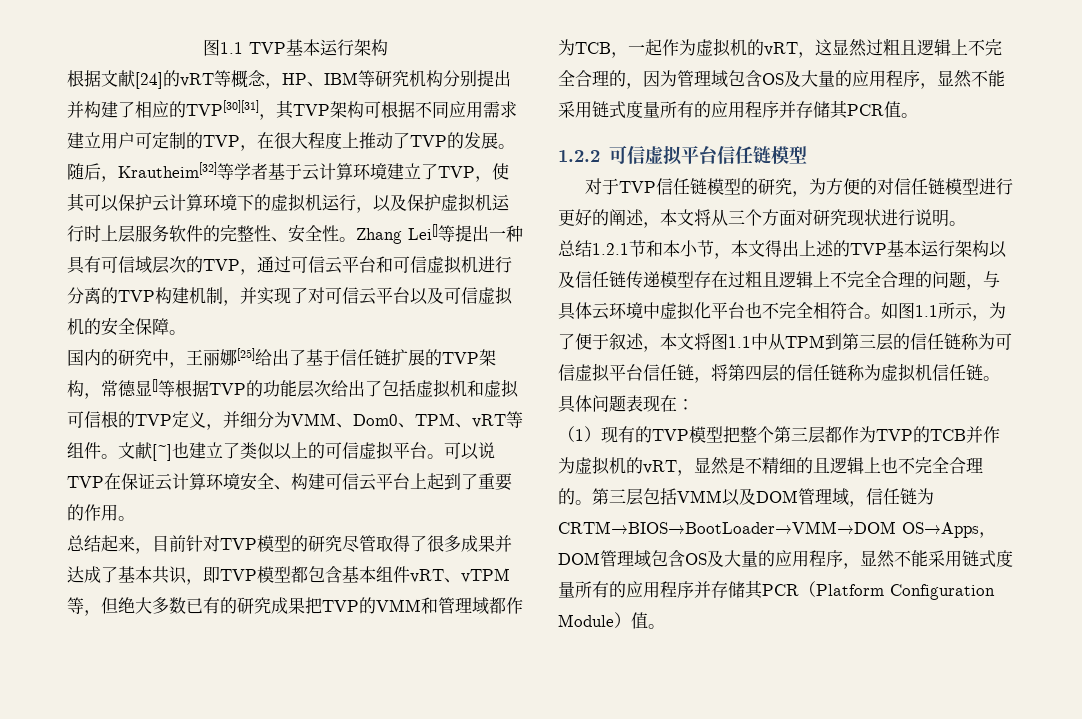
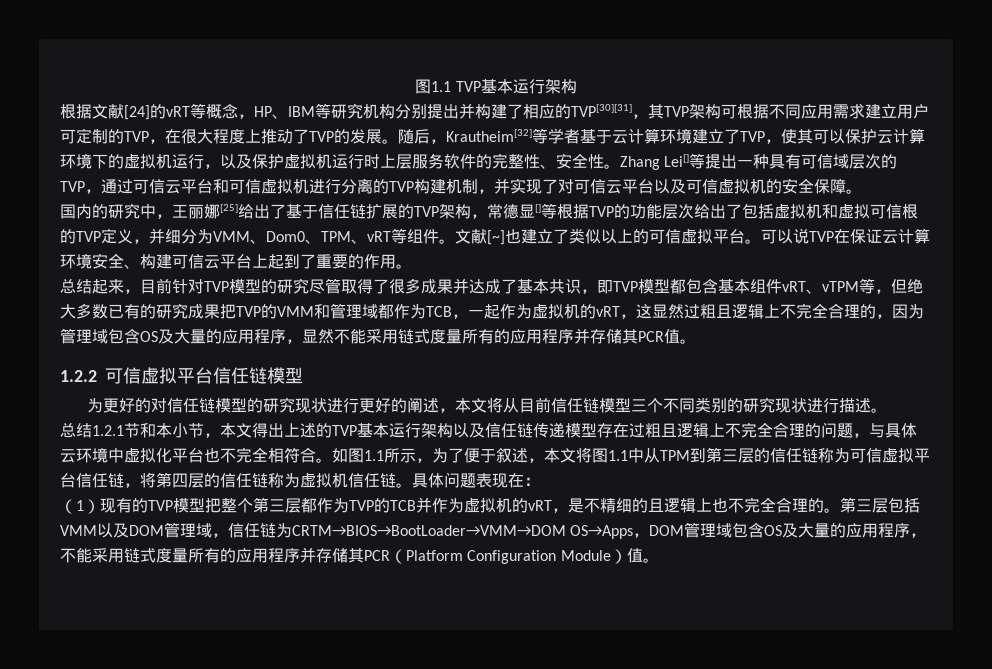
[584,178,656,195] 对于TVP -> [87,398,168,413] 为更好的对
[791,178,979,197] ，为方便的对信任链模型 -> [295,398,328,413] 现状
[728,209,949,227] 三个方面对研究现状进行说明 -> [519,397,872,413] 目前信任链模型三个不同类别的研究现状进行描述
[694,457,729,475] 显然 -> (568, 510) none
[860,550,895,568] 显然 -> (927, 535) none

